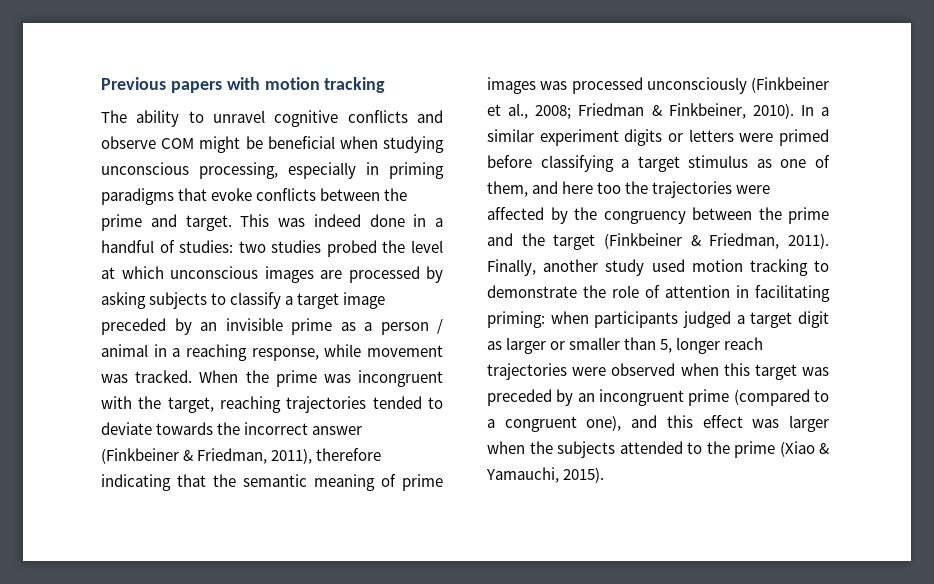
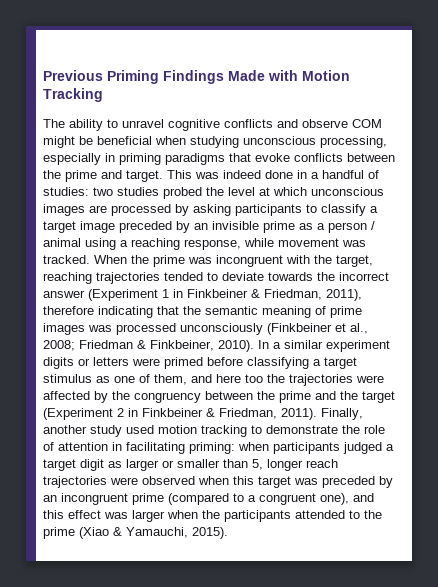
[170,77,386,93] papers with motion tracking -> [107,70,350,84] [43,88,103,102] Priming Findings Made with Motion Tracking
[149,292,208,309] subjects -> [235,204,302,216] participants
[153,344,167,357] in -> [85,238,116,250] using
[101,448,179,464] (Finkbeiner -> [88,289,248,301] (Experiment 1 in Finkbeiner
[604,233,682,249] (Finkbeiner -> [43,408,203,420] (Experiment 2 in Finkbeiner
[557,441,615,458] subjects -> [224,510,291,522] participants

